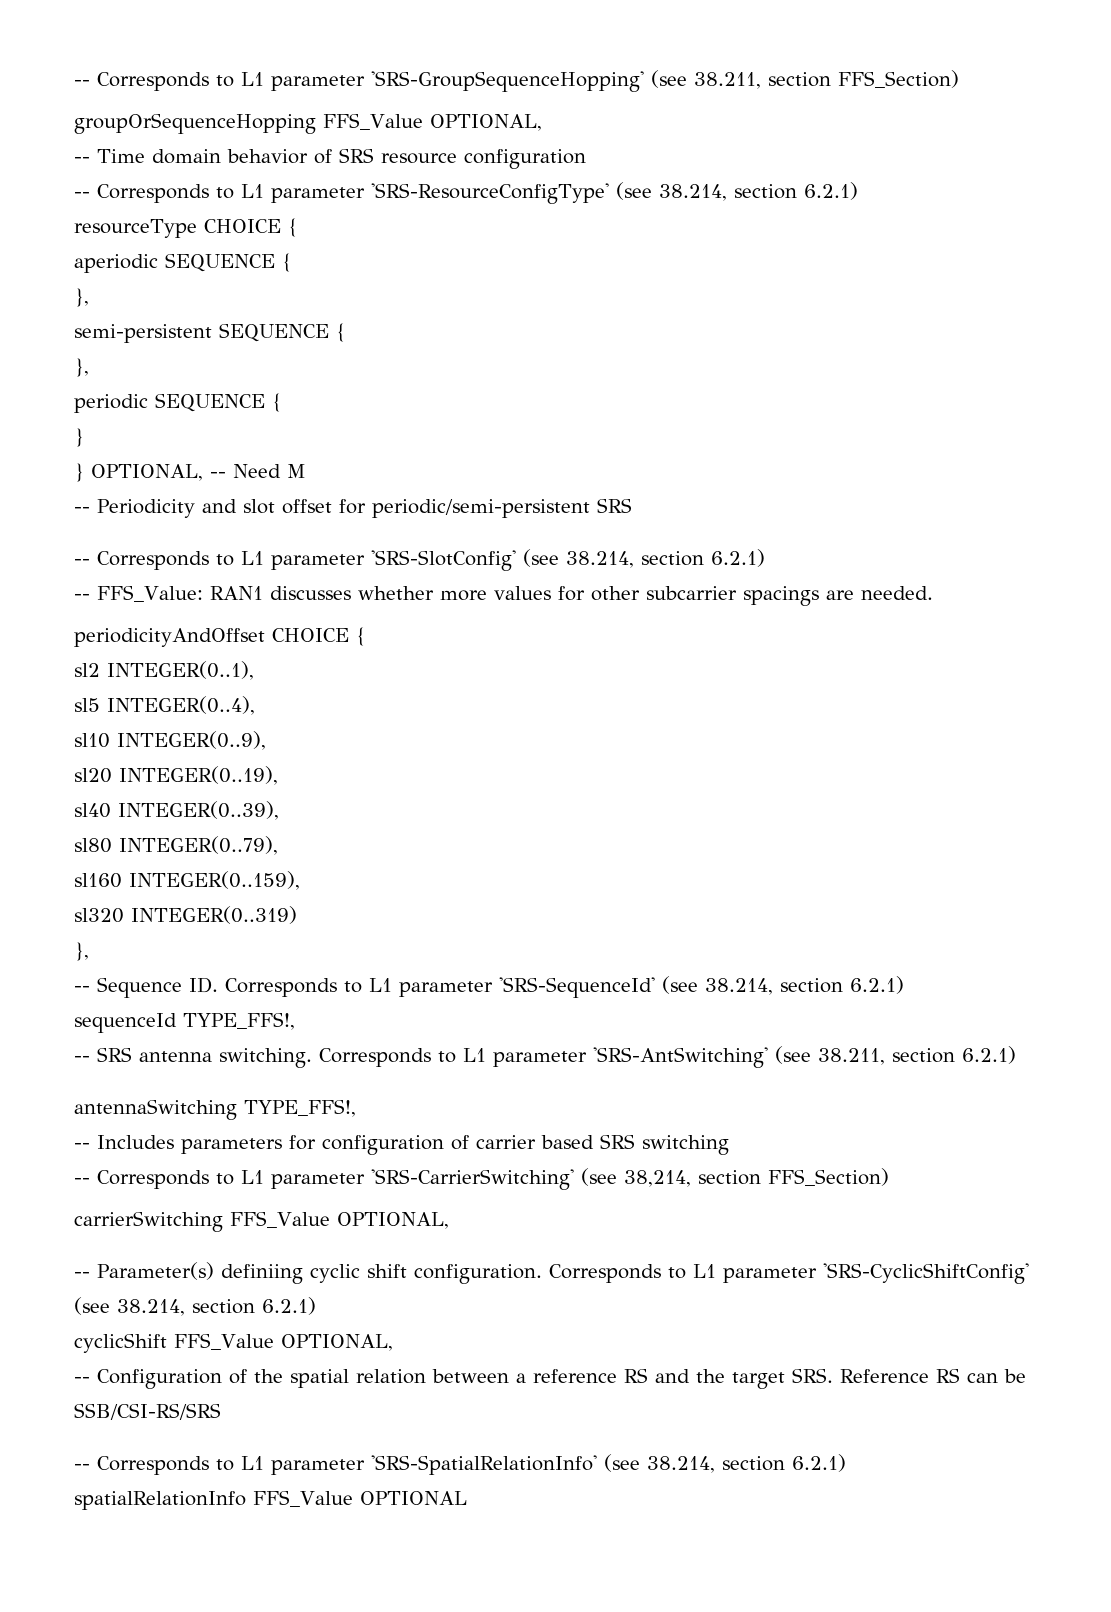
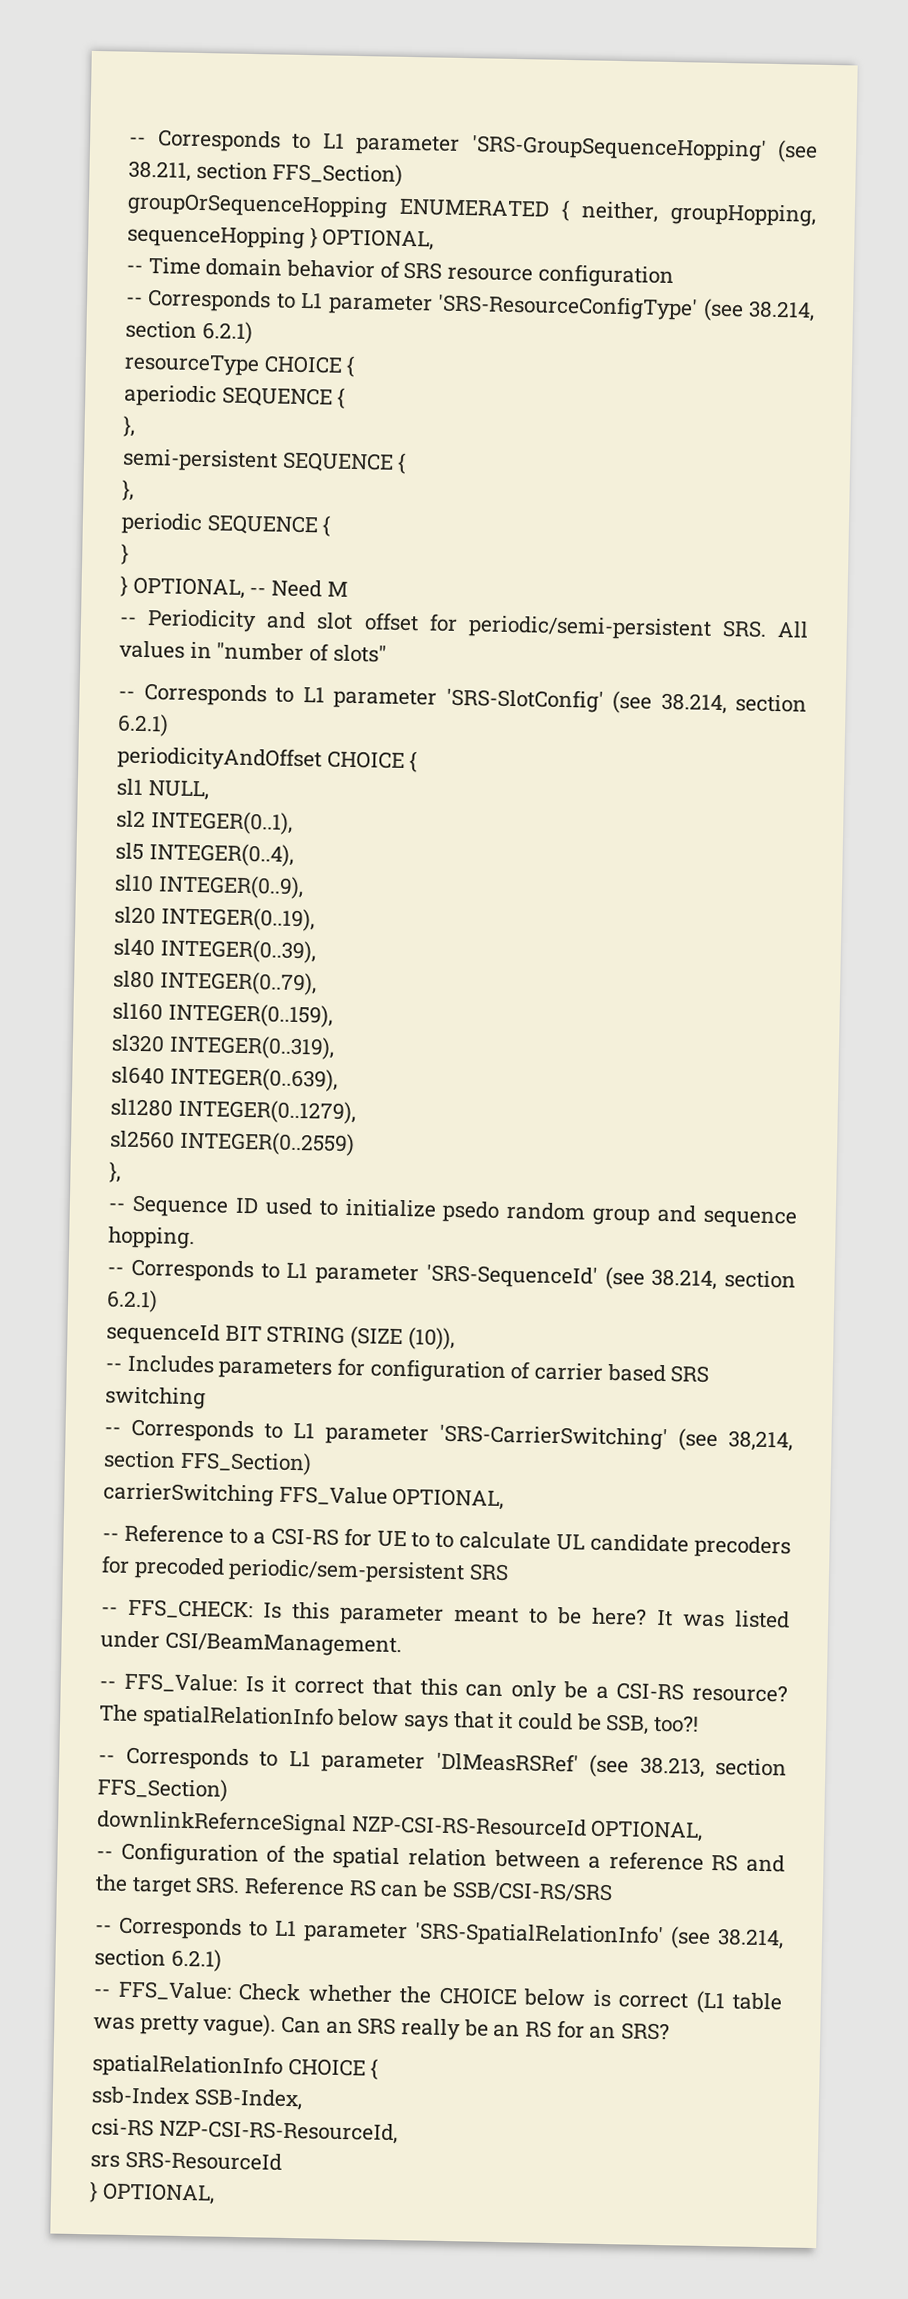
[323,113,423,130] FFS_Value -> [399,198,817,227] [127,224,318,249] ENUMERATED { neither, groupHopping, sequenceHopping }
[596,498,632,513] SRS -> [721,620,809,638] [119,640,387,663] SRS. All values in "number of slots"
[74,585,933,606] // -- FFS_Value: RAN1 discusses whether more values for other subcarrier spacings are needed. -> (169, 725) none
(366, 636) none -> [116,778,209,801] // sl1 NULL,
[131,906,297,924] [74,942,89,961] [74,977,218,998] INTEGER(0..319) // }, // -- Sequence ID. -> [168,1034,335,1060] [111,1066,338,1092] [110,1098,356,1125] [109,1130,355,1157] [109,1161,121,1183] [108,1194,797,1229] [108,1226,195,1250] [107,1266,124,1275] INTEGER(0..319), // sl640 INTEGER(0..639), // sl1280 INTEGER(0..1279), // sl2560 INTEGER(0..2559) // }, // -- Sequence ID used to initialize psedo random group and sequence hopping. // --
[183,1012,295,1030] [74,1046,1016,1068] [74,1099,356,1120] TYPE_FFS!, // -- SRS antenna switching. Corresponds to L1 parameter 'SRS-AntSwitching' (see 38.211, section 6.2.1) // antennaSwitching TYPE_FFS!, -> [224,1325,455,1351] BIT STRING (SIZE (10)),
[97,1262,1029,1284] [74,1297,316,1316] [74,1333,274,1353] Parameter(s) definiing cyclic shift configuration. Corresponds to L1 parameter 'SRS-CyclicShiftConfig' (see 38.214, section 6.2.1) // cyclicShift FFS_Value -> [123,1523,792,1559] [101,1555,510,1585] [101,1598,790,1629] [100,1630,402,1658] [99,1672,788,1703] [99,1704,700,1735] [98,1746,787,1778] [97,1777,228,1802] [96,1809,587,1837] Reference to a CSI-RS for UE to to calculate UL candidate precoders for precoded periodic/sem-persistent SRS // -- FFS_CHECK: Is this parameter meant to be here? It was listed under CSI/BeamManagement. // -- FFS_Value: Is it correct that this can only be a CSI-RS resource? The spatialRelationInfo below says that it could be SSB, too?! // -- Corresponds to L1 parameter 'DlMeasRSRef' (see 38.213, section FFS_Section) // downlinkRefernceSignal NZP-CSI-RS-ResourceId
[74,1490,467,1510] spatialRelationInfo FFS_Value OPTIONAL -> [93,1980,783,2014] [93,2013,671,2041] [92,2053,379,2080] [91,2086,303,2111] [91,2118,398,2145] [90,2150,282,2171] [89,2181,215,2205] -- FFS_Value: Check whether the CHOICE below is correct (L1 table was pretty vague). Can an SRS really be an RS for an SRS? // spatialRelationInfo CHOICE { // ssb-Index SSB-Index, // csi-RS NZP-CSI-RS-ResourceId, // srs SRS-ResourceId // } OPTIONAL,

